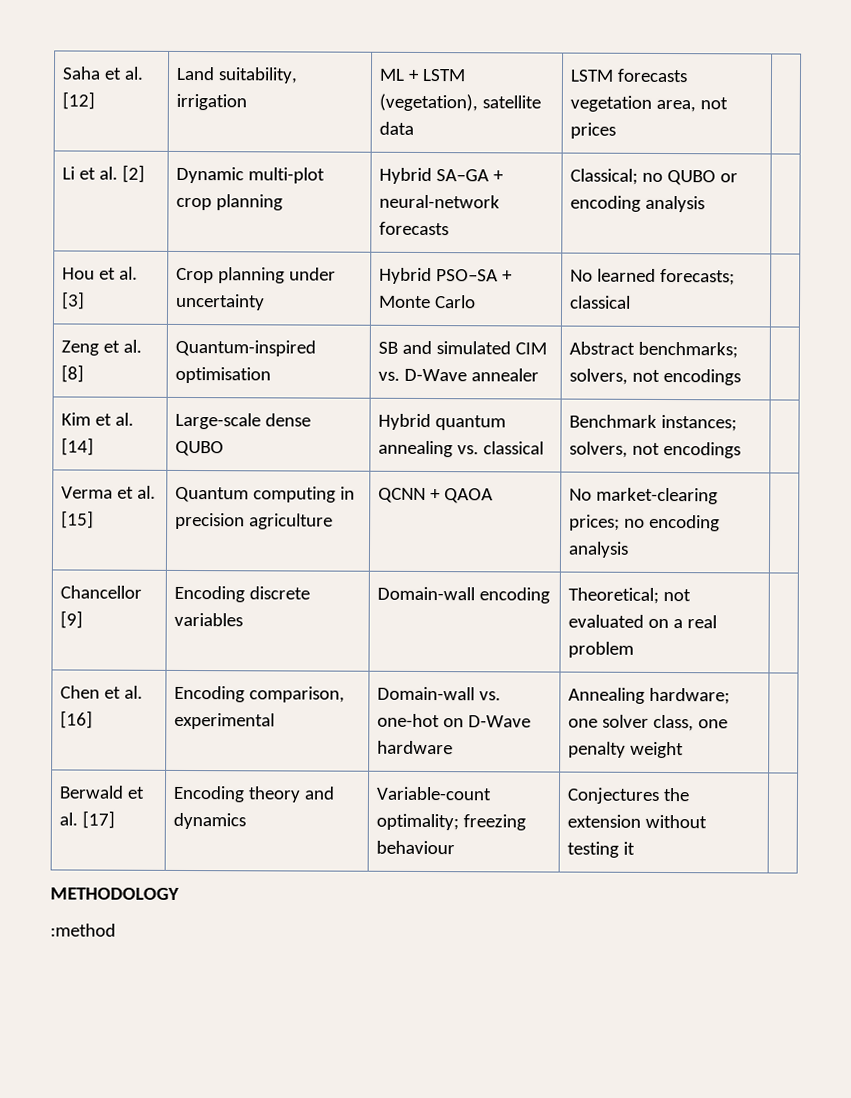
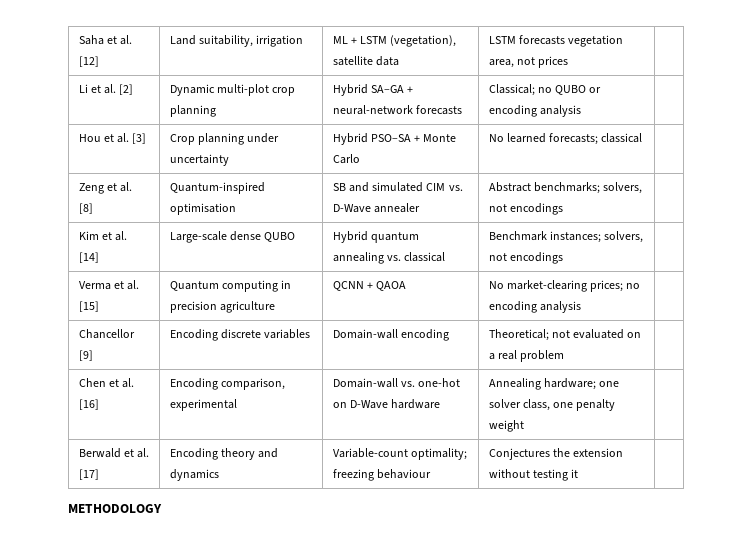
[50,923,116,937] // :method -> (162, 508) none

